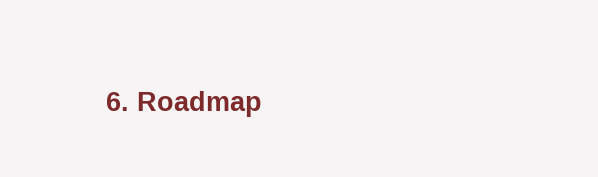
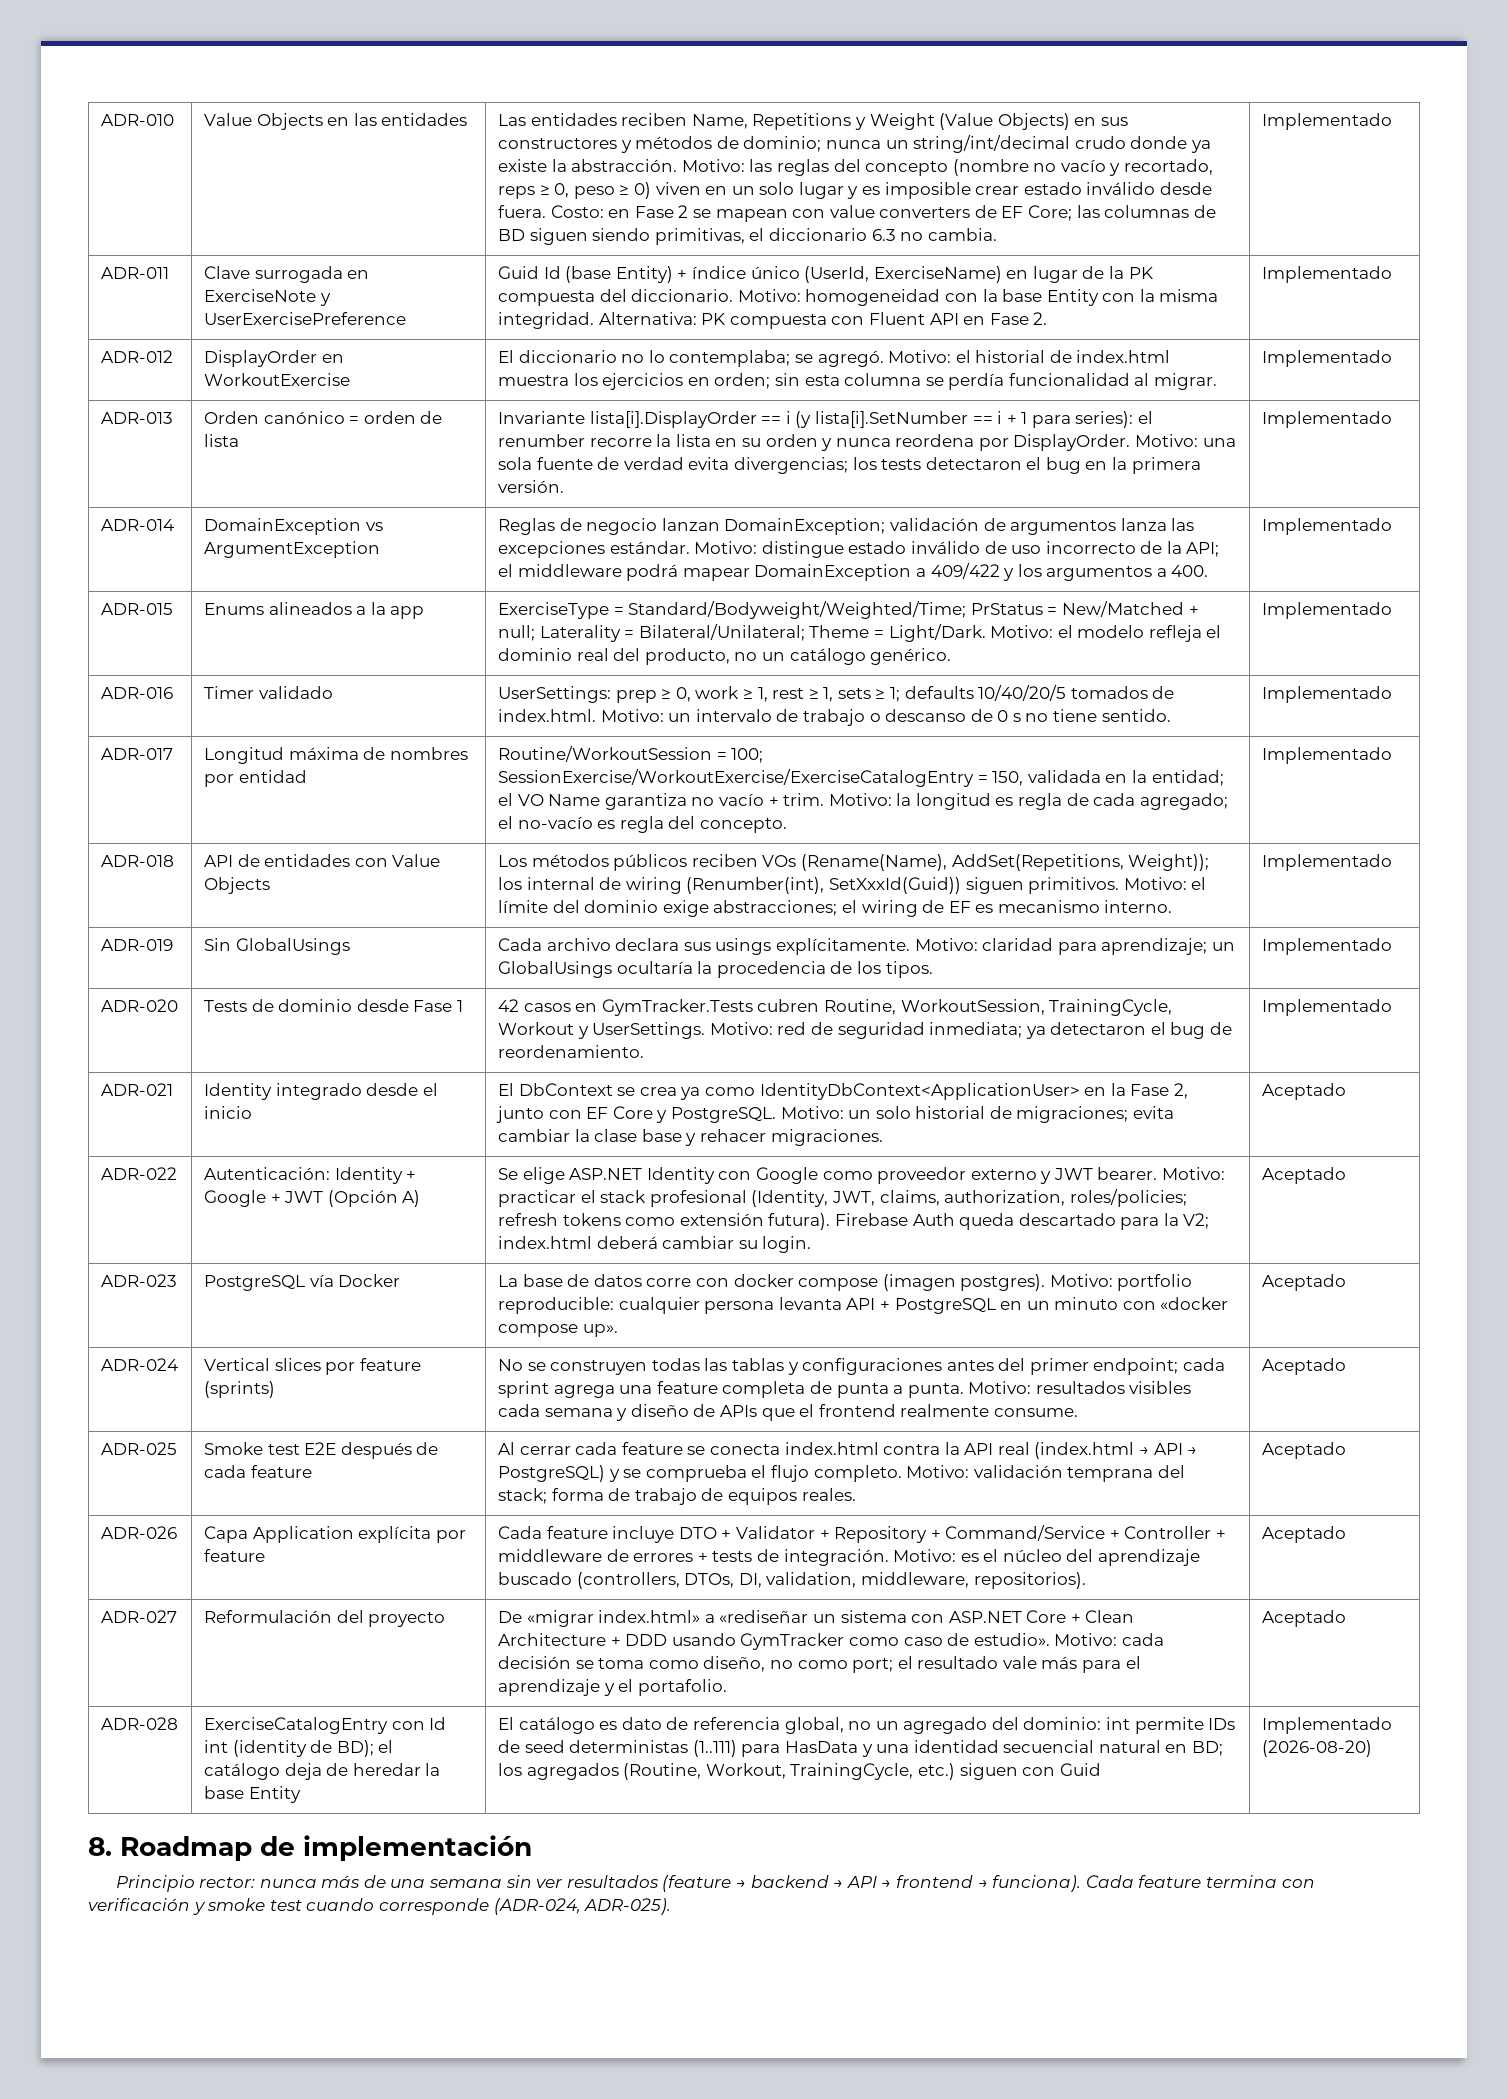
[106,91,262,117] 6. Roadmap -> [100,114,174,126] [203,113,468,130] [497,113,1128,130] [497,135,1211,153] [497,159,1214,176] [497,182,1213,199] [497,205,1216,222] [497,228,997,245] [1261,113,1392,130] [100,267,169,279] [203,266,370,283] [203,289,331,306] [203,312,406,325] [497,266,1153,283] [497,289,1219,306] [497,312,1048,329] [1261,266,1392,283] [100,350,173,363] [203,350,344,367] [203,373,350,386] [497,350,1171,367] [497,373,1218,390] [1261,350,1392,367] [100,412,173,424] [203,411,443,424] [203,434,239,447] [497,411,1154,428] [497,434,1236,451] [497,457,1201,474] [497,480,564,493] [1261,411,1392,428] [100,519,174,531] [203,518,383,535] [203,541,380,558] [497,518,1195,535] [497,541,1220,558] [497,563,1209,581] [1261,518,1392,535] [100,603,173,615] [203,602,425,619] [497,601,1199,619] [497,624,1222,642] [497,648,952,665] [1261,602,1392,619] [100,687,173,699] [203,686,333,699] [497,685,1175,703] [497,709,1171,726] [1261,686,1392,703] [100,748,173,760] [203,747,468,764] [203,770,307,787] [497,746,764,763] [497,769,1224,787] [497,793,1228,810] [497,816,787,833] [1261,747,1392,764] [100,855,174,867] [203,854,441,867] [203,877,270,894] [497,854,1210,871] [497,877,1207,894] [497,900,1173,917] [1261,854,1392,871] [100,939,173,951] [203,938,350,955] [497,938,1235,955] [497,961,933,978] [1261,938,1392,955] [100,999,178,1012] [203,999,463,1012] [497,999,1173,1016] [497,1022,1233,1039] [497,1045,644,1058] [1261,999,1392,1016] [100,1083,173,1096] [203,1083,438,1100] [203,1106,252,1119] [497,1083,1188,1100] [495,1106,1175,1123] [497,1129,883,1146] [1261,1083,1346,1100] [100,1167,177,1180] [203,1167,417,1184] [203,1190,421,1207] [497,1167,1226,1184] [497,1189,1187,1207] [497,1213,1210,1230] [497,1236,812,1253] [1261,1167,1346,1184] [100,1274,177,1287] [203,1274,401,1291] [497,1274,1193,1291] [497,1297,1229,1314] [497,1324,618,1337] [1261,1274,1346,1291] [100,1358,178,1371] [203,1358,421,1375] [203,1381,275,1398] [497,1358,1226,1375] [497,1381,1192,1398] [497,1404,1078,1421] [1261,1358,1346,1375] [100,1442,177,1455] [203,1442,439,1459] [203,1465,312,1478] [497,1442,1198,1459] [497,1465,1185,1482] [497,1488,856,1505] [1261,1442,1346,1459] [100,1526,177,1539] [203,1526,466,1543] [203,1549,265,1562] [497,1525,1227,1543] [497,1549,1201,1566] [497,1572,1086,1589] [1261,1526,1346,1543] [100,1610,177,1623] [203,1610,446,1627] [497,1610,1135,1627] [497,1633,1164,1650] [497,1656,1141,1673] [497,1679,727,1696] [1261,1610,1346,1627] [100,1717,178,1730] [203,1717,447,1734] [203,1740,394,1757] [203,1763,441,1780] [203,1786,301,1803] [497,1717,1236,1734] [497,1740,1224,1757] [497,1763,1101,1780] [1261,1717,1392,1734] [1261,1740,1372,1757] [88,1835,532,1861] [115,1875,1315,1892] [88,1898,672,1915] ADR-010 | Value Objects en las entidades | Las entidades reciben Name, Repetitions y Weight (Value Objects) en sus constructores y métodos de dominio; nunca un string/int/decimal crudo donde ya existe la abstracción. Motivo: las reglas del concepto (nombre no vacío y recortado, reps ≥ 0, peso ≥ 0) viven en un solo lugar y es imposible crear estado inválido desde fuera. Costo: en Fase 2 se mapean con value converters de EF Core; las columnas de BD siguen siendo primitivas, el diccionario 6.3 no cambia. | Implementado // ADR-011 | Clave surrogada en ExerciseNote y UserExercisePreference | Guid Id (base Entity) + índice único (UserId, ExerciseName) en lugar de la PK compuesta del diccionario. Motivo: homogeneidad con la base Entity con la misma integridad. Alternativa: PK compuesta con Fluent API en Fase 2. | Implementado // ADR-012 | DisplayOrder en WorkoutExercise | El diccionario no lo contemplaba; se agregó. Motivo: el historial de index.html muestra los ejercicios en orden; sin esta columna se perdía funcionalidad al migrar. | Implementado // ADR-013 | Orden canónico = orden de lista | Invariante lista[i].DisplayOrder == i (y lista[i].SetNumber == i + 1 para series): el renumber recorre la lista en su orden y nunca reordena por DisplayOrder. Motivo: una sola fuente de verdad evita divergencias; los tests detectaron el bug en la primera versión. | Implementado // ADR-014 | DomainException vs ArgumentException | Reglas de negocio lanzan DomainException; validación de argumentos lanza las excepciones estándar. Motivo: distingue estado inválido de uso incorrecto de la API; el middleware podrá mapear DomainException a 409/422 y los argumentos a 400. | Implementado // ADR-015 | Enums alineados a la app | ExerciseType = Standard/Bodyweight/Weighted/Time; PrStatus = New/Matched + null; Laterality = Bilateral/Unilateral; Theme = Light/Dark. Motivo: el modelo refleja el dominio real del producto, no un catálogo genérico. | Implementado // ADR-016 | Timer validado | UserSettings: prep ≥ 0, work ≥ 1, rest ≥ 1, sets ≥ 1; defaults 10/40/20/5 tomados de index.html. Motivo: un intervalo de trabajo o descanso de 0 s no tiene sentido. | Implementado // ADR-017 | Longitud máxima de nombres por entidad | Routine/WorkoutSession = 100; SessionExercise/WorkoutExercise/ExerciseCatalogEntry = 150, validada en la entidad; el VO Name garantiza no vacío + trim. Motivo: la longitud es regla de cada agregado; el no-vacío es regla del concepto. | Implementado // ADR-018 | API de entidades con Value Objects | Los métodos públicos reciben VOs (Rename(Name), AddSet(Repetitions, Weight)); los internal de wiring (Renumber(int), SetXxxId(Guid)) siguen primitivos. Motivo: el límite del dominio exige abstracciones; el wiring de EF es mecanismo interno. | Implementado // ADR-019 | Sin GlobalUsings | Cada archivo declara sus usings explícitamente. Motivo: claridad para aprendizaje; un GlobalUsings ocultaría la procedencia de los tipos. | Implementado // ADR-020 | Tests de dominio desde Fase 1 | 42 casos en GymTracker.Tests cubren Routine, WorkoutSession, TrainingCycle, Workout y UserSettings. Motivo: red de seguridad inmediata; ya detectaron el bug de reordenamiento. | Implementado // ADR-021 | Identity integrado desde el inicio | El DbContext se crea ya como IdentityDbContext<ApplicationUser> en la Fase 2, junto con EF Core y PostgreSQL. Motivo: un solo historial de migraciones; evita cambiar la clase base y rehacer migraciones. | Aceptado // ADR-022 | Autenticación: Identity + Google + JWT (Opción A) | Se elige ASP.NET Identity con Google como proveedor externo y JWT bearer. Motivo: practicar el stack profesional (Identity, JWT, claims, authorization, roles/policies; refresh tokens como extensión futura). Firebase Auth queda descartado para la V2; index.html deberá cambiar su login. | Aceptado // ADR-023 | PostgreSQL vía Docker | La base de datos corre con docker compose (imagen postgres). Motivo: portfolio reproducible: cualquier persona levanta API + PostgreSQL en un minuto con «docker compose up». | Aceptado // ADR-024 | Vertical slices por feature (sprints) | No se construyen todas las tablas y configuraciones antes del primer endpoint; cada sprint agrega una feature completa de punta a punta. Motivo: resultados visibles cada semana y diseño de APIs que el frontend realmente consume. | Aceptado // ADR-025 | Smoke test E2E después de cada feature | Al cerrar cada feature se conecta index.html contra la API real (index.html → API → PostgreSQL) y se comprueba el flujo completo. Motivo: validación temprana del stack; forma de trabajo de equipos reales. | Aceptado // ADR-026 | Capa Application explícita por feature | Cada feature incluye DTO + Validator + Repository + Command/Service + Controller + middleware de errores + tests de integración. Motivo: es el núcleo del aprendizaje buscado (controllers, DTOs, DI, validation, middleware, repositorios). | Aceptado // ADR-027 | Reformulación del proyecto | De «migrar index.html» a «rediseñar un sistema con ASP.NET Core + Clean Architecture + DDD usando GymTracker como caso de estudio». Motivo: cada decisión se toma como diseño, no como port; el resultado vale más para el aprendizaje y el portafolio. | Aceptado // ADR-028 | ExerciseCatalogEntry con Id int (identity de BD); el catálogo deja de heredar la base Entity | El catálogo es dato de referencia global, no un agregado del dominio: int permite IDs de seed deterministas (1..111) para HasData y una identidad secuencial natural en BD; los agregados (Routine, Workout, TrainingCycle, etc.) siguen con Guid | Implementado (2026-08-20) // 8. Roadmap de implementación // Principio rector: nunca más de una semana sin ver resultados (feature → backend → API → frontend → funciona). Cada feature termina con verificación y smoke test cuando corresponde (ADR-024, ADR-025).

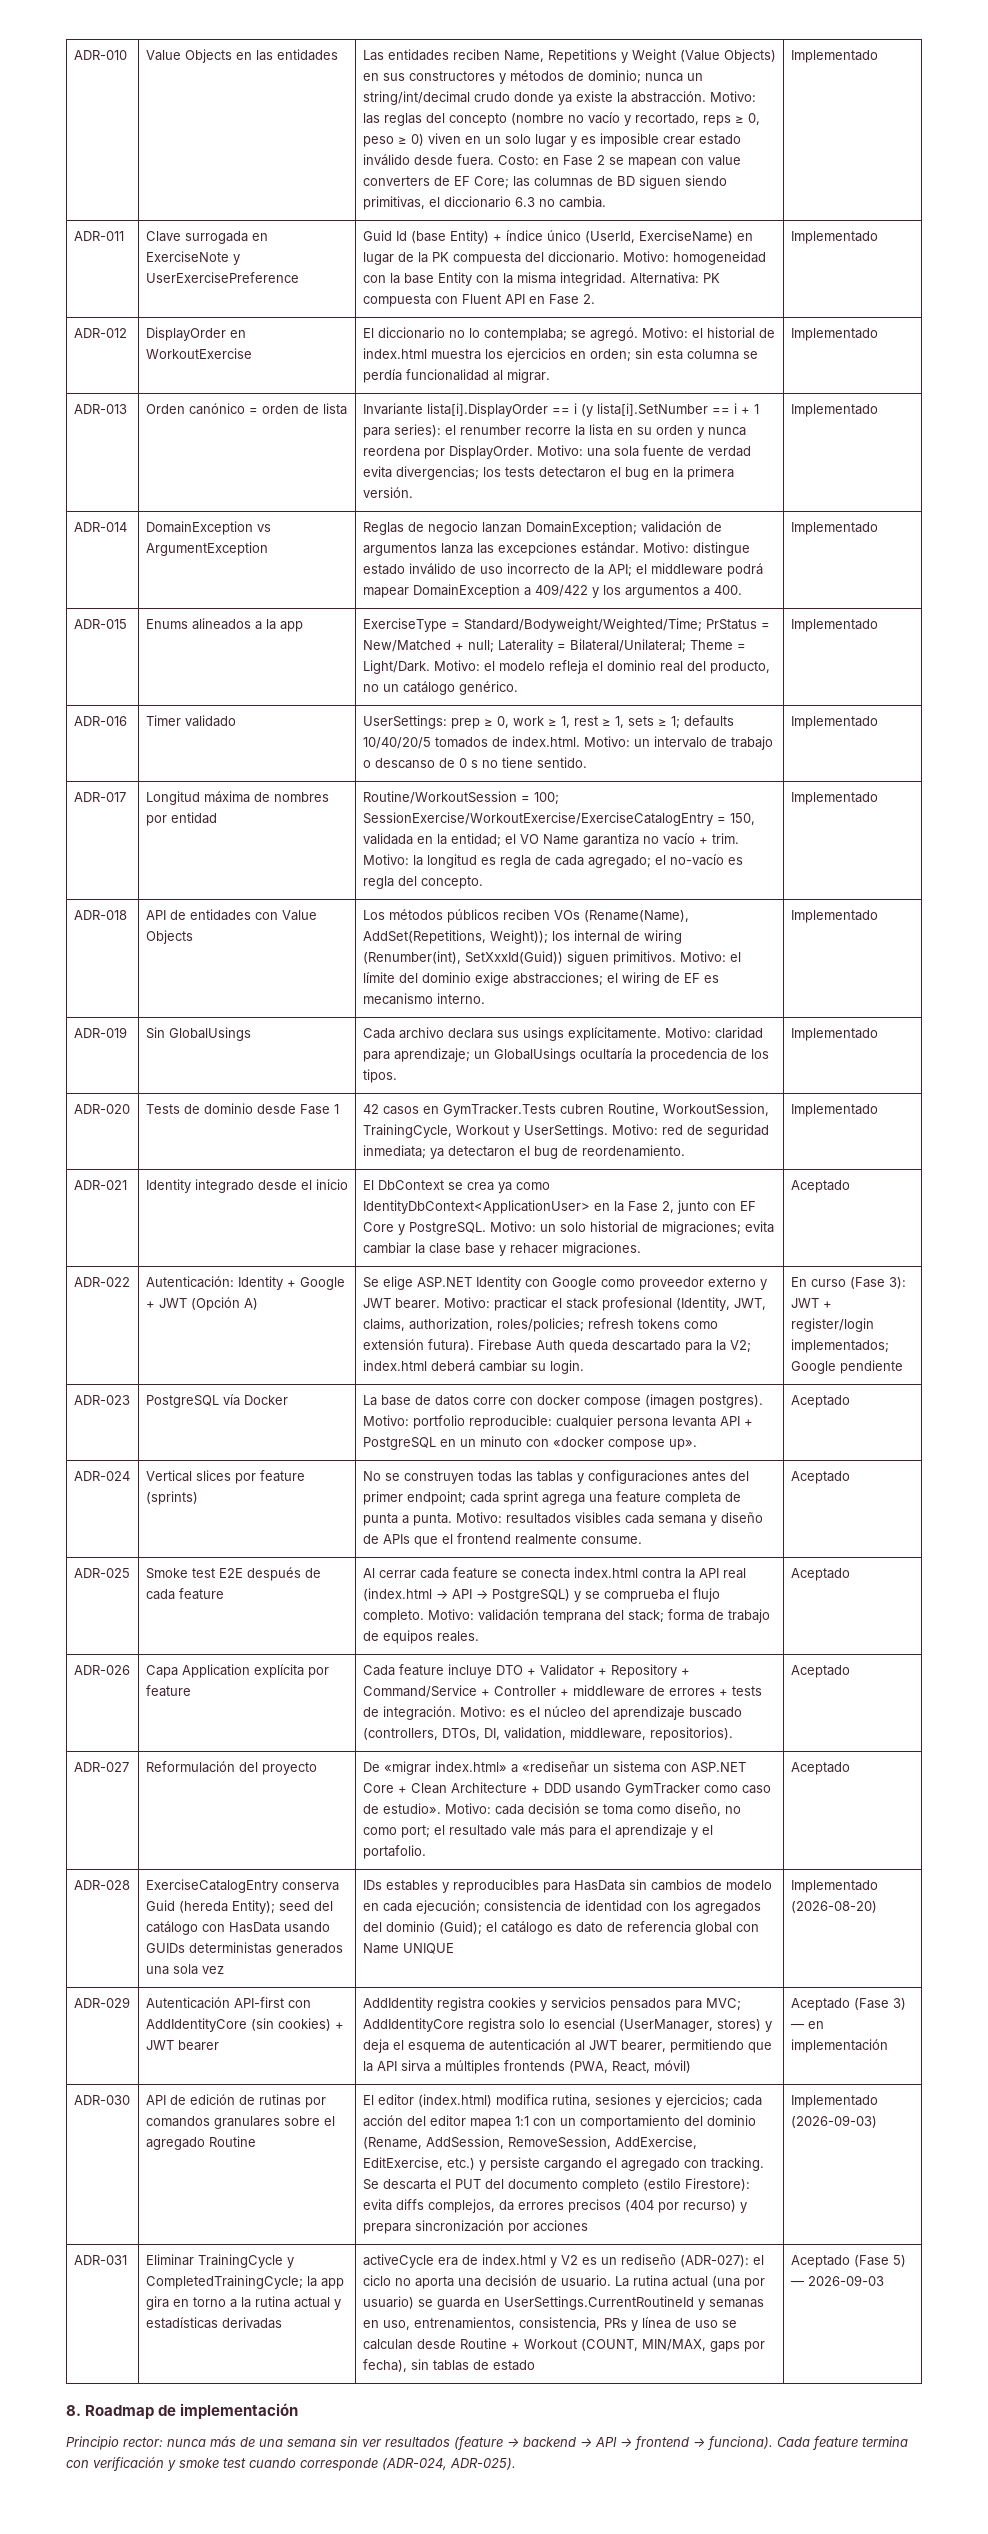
[1261,1167,1346,1184] Aceptado -> [790,1277,906,1289] [790,1298,832,1308] [790,1318,874,1332] [790,1339,889,1353] [790,1360,903,1374] En curso (Fase 3): JWT + register/login implementados; Google pendiente
[391,1717,447,1730] [203,1740,394,1757] [203,1763,441,1780] [203,1786,301,1803] [497,1717,1236,1734] [497,1740,1224,1757] [497,1763,1101,1780] [1261,1717,1392,1734] [1261,1740,1372,1757] con Id int (identity de BD); el catálogo deja de heredar la base Entity | El catálogo es dato de referencia global, no un agregado del dominio: int permite IDs de seed deterministas (1..111) para HasData y una identidad secuencial natural en BD; los agregados (Routine, Workout, TrainingCycle, etc.) siguen con Guid | Implementado (2026-08-20) -> [281,1882,339,1891] [145,1900,333,1914] [145,1921,330,1935] [145,1942,343,1956] [145,1964,224,1975] [362,1879,772,1893] [362,1900,761,1914] [362,1921,759,1935] [362,1943,454,1954] [790,1880,878,1893] [790,1901,877,1913] [73,1997,130,2008] [145,1997,311,2009] [145,2018,344,2032] [145,2040,219,2051] [362,1997,741,2011] [362,2018,772,2032] [362,2039,772,2053] [362,2060,691,2074] [790,1998,906,2011] [790,2021,824,2029] [790,2039,888,2053] [73,2095,130,2105] [145,2094,326,2108] [145,2116,335,2129] [145,2136,256,2150] [362,2094,762,2108] [362,2115,756,2129] [362,2136,697,2149] [362,2157,764,2171] [362,2178,750,2192] [362,2199,747,2213] [362,2220,588,2234] [790,2095,878,2108] [790,2115,877,2128] [73,2255,127,2265] [145,2254,294,2268] [145,2275,344,2289] [145,2296,341,2310] [145,2317,282,2329] [362,2254,764,2268] [362,2275,765,2289] [362,2296,764,2310] [362,2317,737,2331] [362,2338,765,2352] [362,2359,535,2372] [790,2255,906,2268] [790,2275,884,2286] conserva Guid (hereda Entity); seed del catálogo con HasData usando GUIDs deterministas generados una sola vez | IDs estables y reproducibles para HasData sin cambios de modelo en cada ejecución; consistencia de identidad con los agregados del dominio (Guid); el catálogo es dato de referencia global con Name UNIQUE | Implementado (2026-08-20) // ADR-029 | Autenticación API-first con AddIdentityCore (sin cookies) + JWT bearer | AddIdentity registra cookies y servicios pensados para MVC; AddIdentityCore registra solo lo esencial (UserManager, stores) y deja el esquema de autenticación al JWT bearer, permitiendo que la API sirva a múltiples frontends (PWA, React, móvil) | Aceptado (Fase 3) — en implementación // ADR-030 | API de edición de rutinas por comandos granulares sobre el agregado Routine | El editor (index.html) modifica rutina, sesiones y ejercicios; cada acción del editor mapea 1:1 con un comportamiento del dominio (Rename, AddSession, RemoveSession, AddExercise, EditExercise, etc.) y persiste cargando el agregado con tracking. Se descarta el PUT del documento completo (estilo Firestore): evita diffs complejos, da errores precisos (404 por recurso) y prepara sincronización por acciones | Implementado (2026-09-03) // ADR-031 | Eliminar TrainingCycle y CompletedTrainingCycle; la app gira en torno a la rutina actual y estadísticas derivadas | activeCycle era de index.html y V2 es un rediseño (ADR-027): el ciclo no aporta una decisión de usuario. La rutina actual (una por usuario) se guarda en UserSettings.CurrentRoutineId y semanas en uso, entrenamientos, consistencia, PRs y línea de uso se calculan desde Routine + Workout (COUNT, MIN/MAX, gaps por fecha), sin tablas de estado | Aceptado (Fase 5) — 2026-09-03

